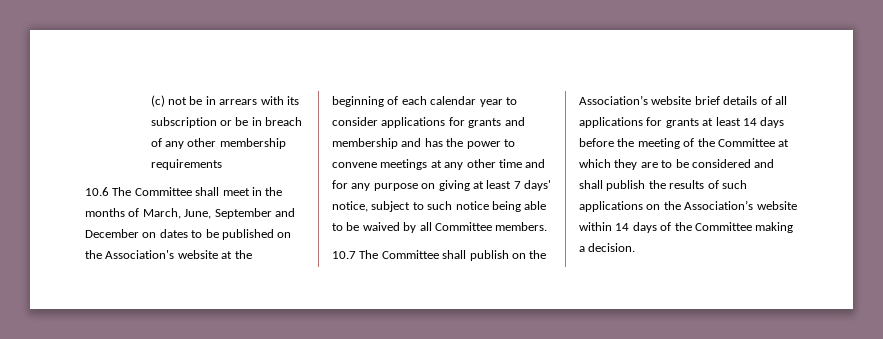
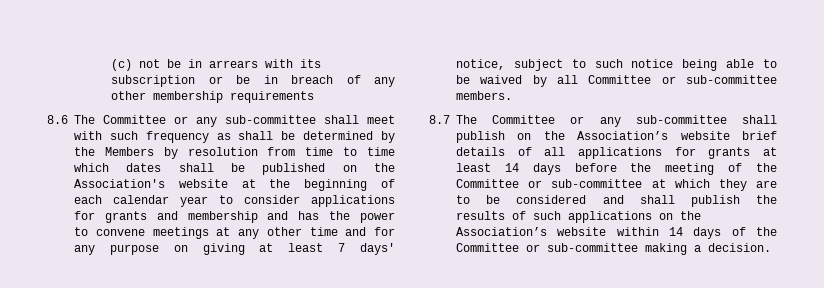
[85,187,283,196] [85,208,295,219] [85,229,203,238] 10.6 The Committee shall meet in the months of March, June, September and December on dates to -> [47,115,395,127] [74,131,395,143] [74,147,395,159] [74,163,214,172] 8.6 The Committee or any sub-committee shall meet with such frequency as shall be determined by the Members by resolution from time to time which dates shall
(492, 226) none -> [661,75,777,84] or sub-committee
[332,250,439,259] 10.7 The Committee -> [429,115,727,127] 8.7 The Committee or any sub-committee
(775, 142) none -> [528,179,643,188] or sub-committee
(752, 226) none -> [526,243,638,252] or sub-committee

